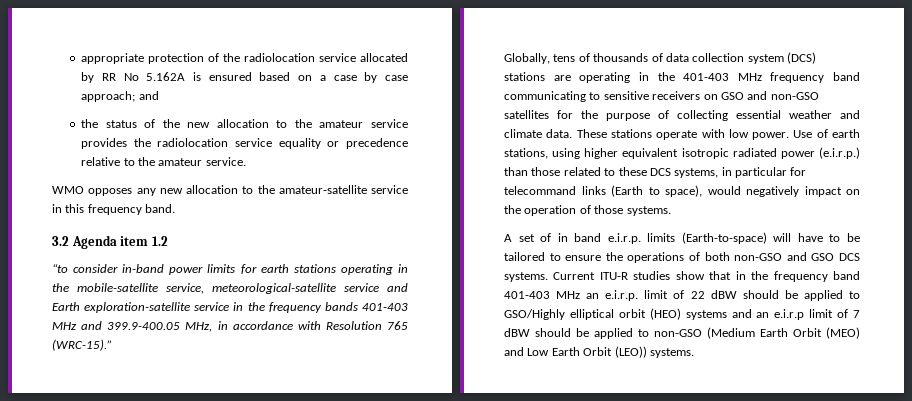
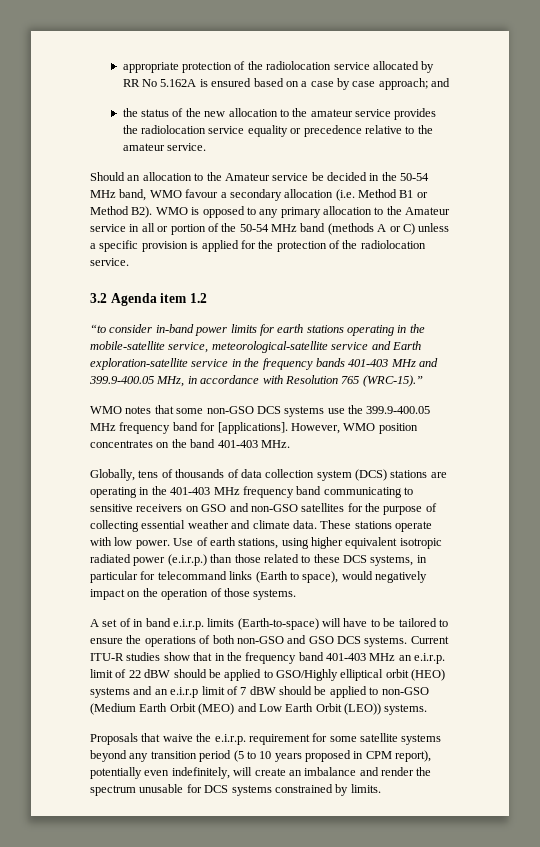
[52,185,408,196] [52,204,176,215] WMO opposes any new allocation to the amateur-satellite service in this frequency band. -> [90,172,430,181] [90,189,428,201] [90,206,451,218] [90,223,450,235] [90,240,426,252] [90,258,129,266] Should an allocation to the Amateur service be decided in the 50-54 MHz band, WMO favour a secondary allocation (i.e. Method B1 or Method B2). WMO is opposed to any primary allocation to the Amateur service in all or portion of the 50-54 MHz band (methods A or C) unless a specific provision is applied for the protection of the radiolocation service.
(112, 345) none -> [90,405,431,417] [90,422,418,434] [90,439,290,448] // WMO notes that some non-GSO DCS systems use the 399.9-400.05 MHz frequency band for [applications]. However, WMO position concentrates on the band 401-403 MHz.
(694, 353) none -> [90,733,442,745] [90,750,432,762] [90,767,432,779] [90,784,381,796] // Proposals that waive the e.i.r.p. requirement for some satellite systems beyond any transition period (5 to 10 years proposed in CPM report), potentially even indefinitely, will create an imbalance and render the spectrum unusable for DCS systems constrained by limits.

